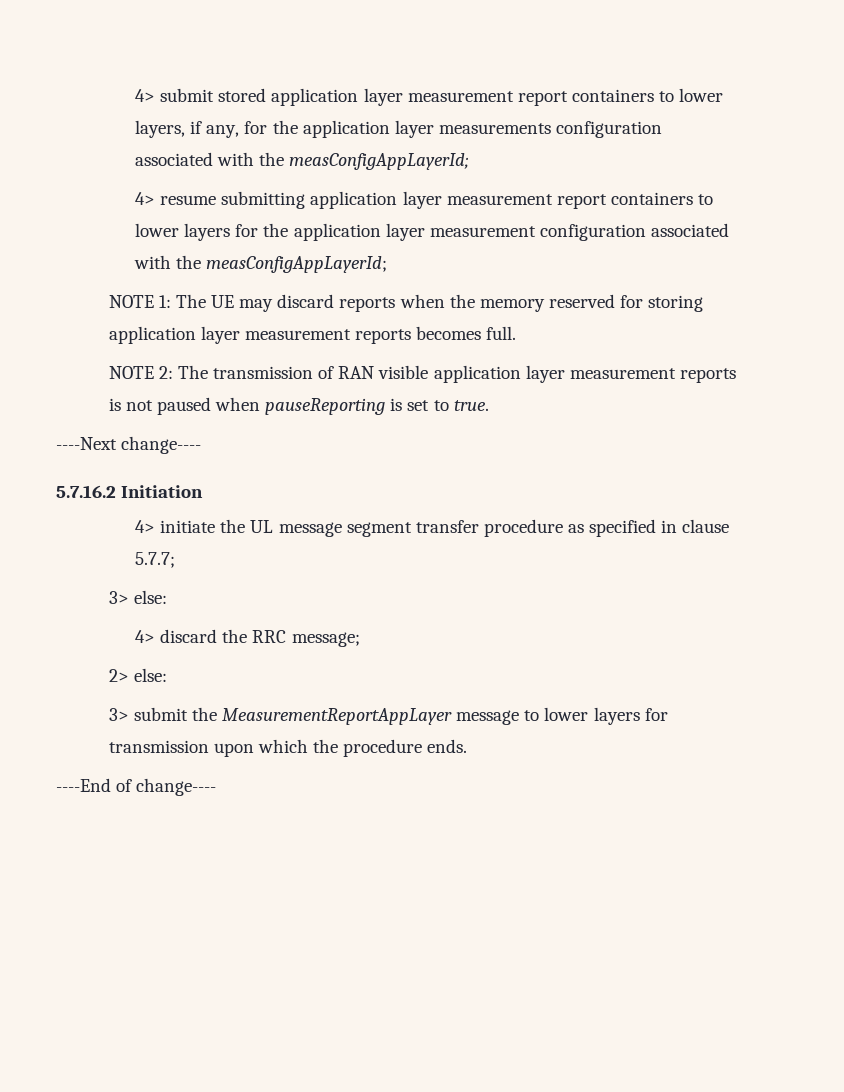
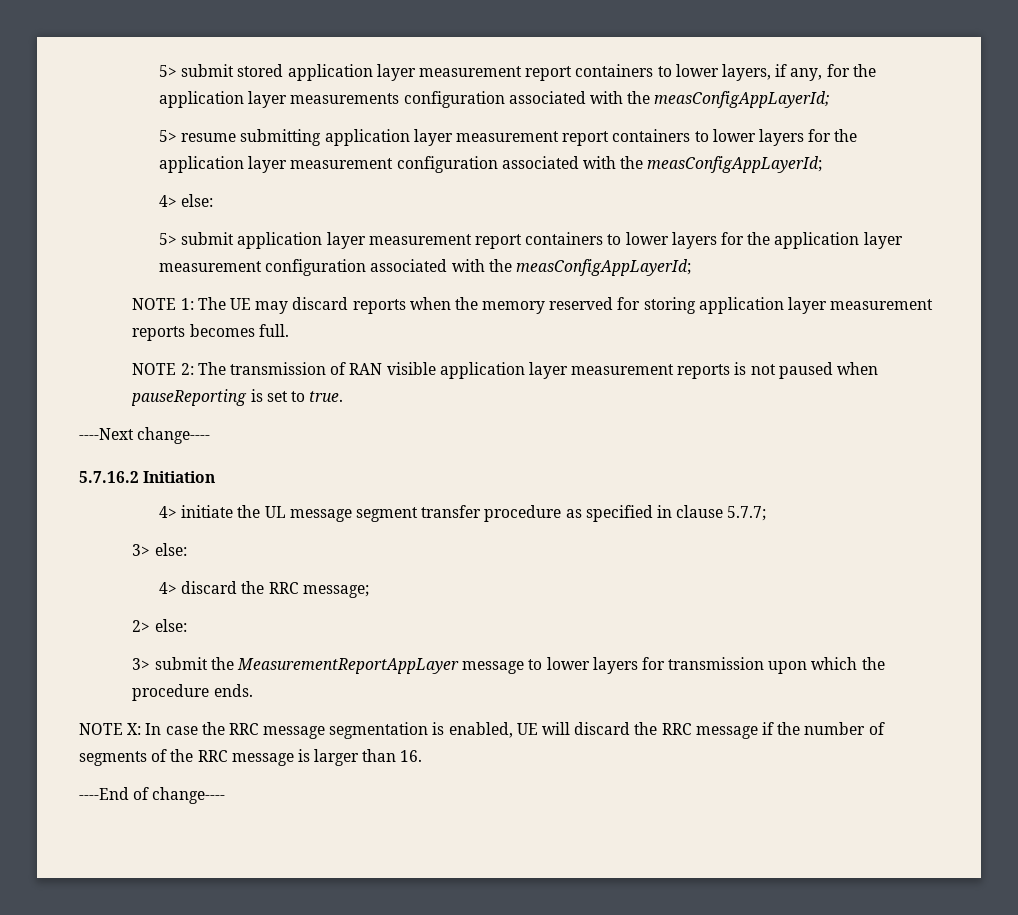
[135,89,156,102] 4> -> [159,65,178,77] 5>
[135,192,156,205] 4> -> [159,130,178,142] 5>
(388, 264) none -> [159,194,214,207] [159,232,903,249] [159,259,692,276] // 4> else: // 5> submit application layer measurement report containers to lower layers for the application layer measurement configuration associated with the measConfigAppLayerId;
(468, 746) none -> [79,722,885,739] [79,749,423,766] // NOTE X: In case the RRC message segmentation is enabled, UE will discard the RRC message if the number of segments of the RRC message is larger than 16.

